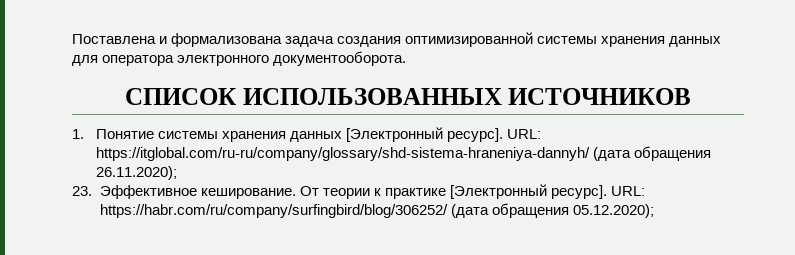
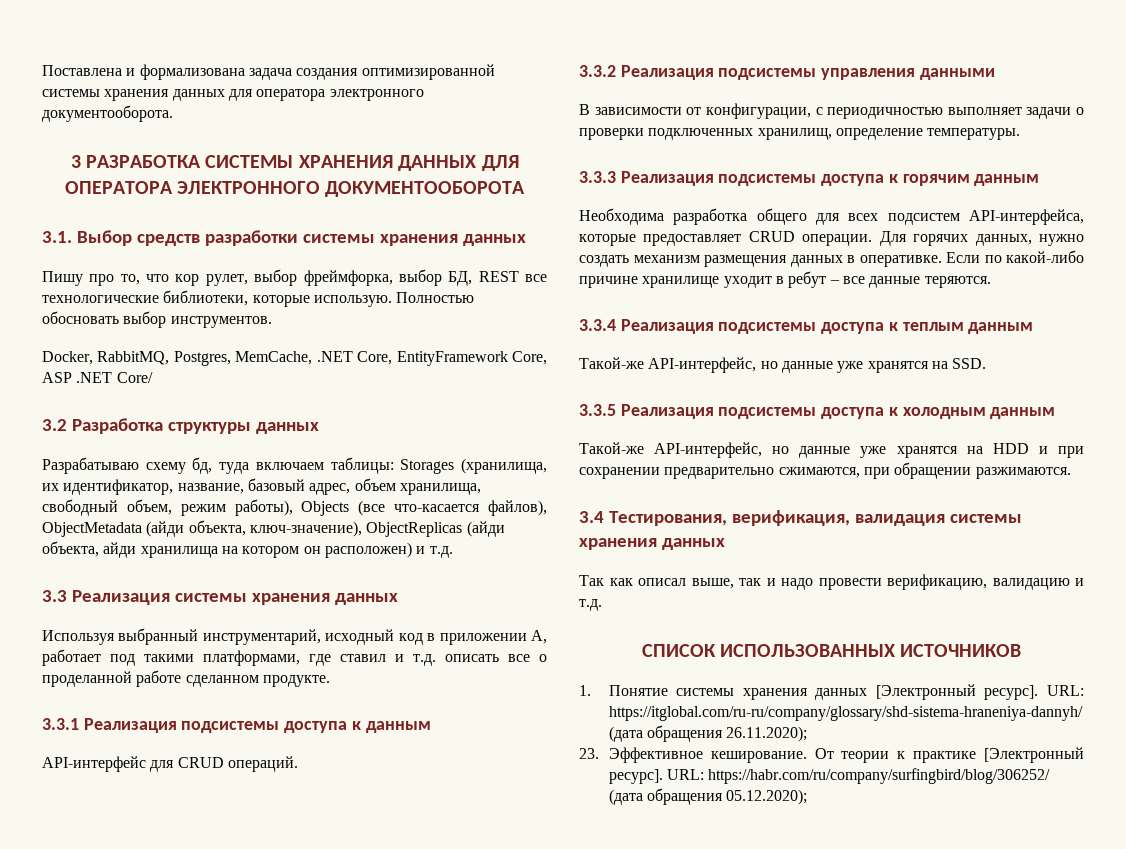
(407, 58) none -> [70,155,519,171] [64,181,526,197] [42,230,526,246] [42,269,547,286] [42,290,475,307] [42,311,272,328] [42,351,547,366] [42,372,153,383] [42,418,319,434] [42,457,547,474] [42,478,481,495] [42,499,547,516] [42,520,505,537] [42,541,453,558] [42,590,398,605] [42,628,548,645] [42,649,547,666] [42,670,330,687] [42,718,431,733] [42,756,298,772] [579,65,995,80] [579,103,1084,119] [579,128,1021,140] [579,171,1040,186] [579,208,1084,225] [579,231,1084,246] [579,250,1084,267] [579,271,991,288] [579,319,1034,334] [579,357,987,373] [579,404,1056,419] [579,442,1084,458] [579,462,1071,479] [579,510,1022,526] [579,538,725,550] [579,574,1084,590] [579,599,602,611] // 3 РАЗРАБОТКА СИСТЕМЫ ХРАНЕНИЯ ДАННЫХ ДЛЯ ОПЕРАТОРА ЭЛЕКТРОННОГО ДОКУМЕНТООБОРОТА // 3.1. Выбор средств разработки системы хранения данных // Пишу про то, что кор рулет, выбор фреймфорка, выбор БД, REST все технологические библиотеки, которые использую. Полностью обосновать выбор инструментов. // Docker, RabbitMQ, Postgres, MemCache, .NET Core, EntityFramework Core, ASP .NET Core/ // 3.2 Разработка структуры данных // Разрабатываю схему бд, туда включаем таблицы: Storages (хранилища, их идентификатор, название, базовый адрес, объем хранилища, свободный объем, режим работы), Objects (все что-касается файлов), ObjectMetadata (айди объекта, ключ-значение), ObjectReplicas (айди объекта, айди хранилища на котором он расположен) и т.д. // 3.3 Реализация системы хранения данных // Используя выбранный инструментарий, исходный код в приложении А, работает под такими платформами, где ставил и т.д. описать все о проделанной работе сделанном продукте. // 3.3.1 Реализация подсистемы доступа к данным // API-интерфейс для CRUD операций. // 3.3.2 Реализация подсистемы управления данными // В зависимости от конфигурации, с периодичностью выполняет задачи о проверки подключенных хранилищ, определение температуры. // 3.3.3 Реализация подсистемы доступа к горячим данным // Необходима разработка общего для всех подсистем API-интерфейса, которые предоставляет CRUD операции. Для горячих данных, нужно создать механизм размещения данных в оперативке. Если по какой-либо причине хранилище уходит в ребут – все данные теряются. // 3.3.4 Реализация подсистемы доступа к теплым данным // Такой-же API-интерфейс, но данные уже хранятся на SSD. // 3.3.5 Реализация подсистемы доступа к холодным данным // Такой-же API-интерфейс, но данные уже хранятся на HDD и при сохранении предварительно сжимаются, при обращении разжимаются. // 3.4 Тестирования, верификация, валидация системы хранения данных // Так как описал выше, так и надо провести верификацию, валидацию и т.д.

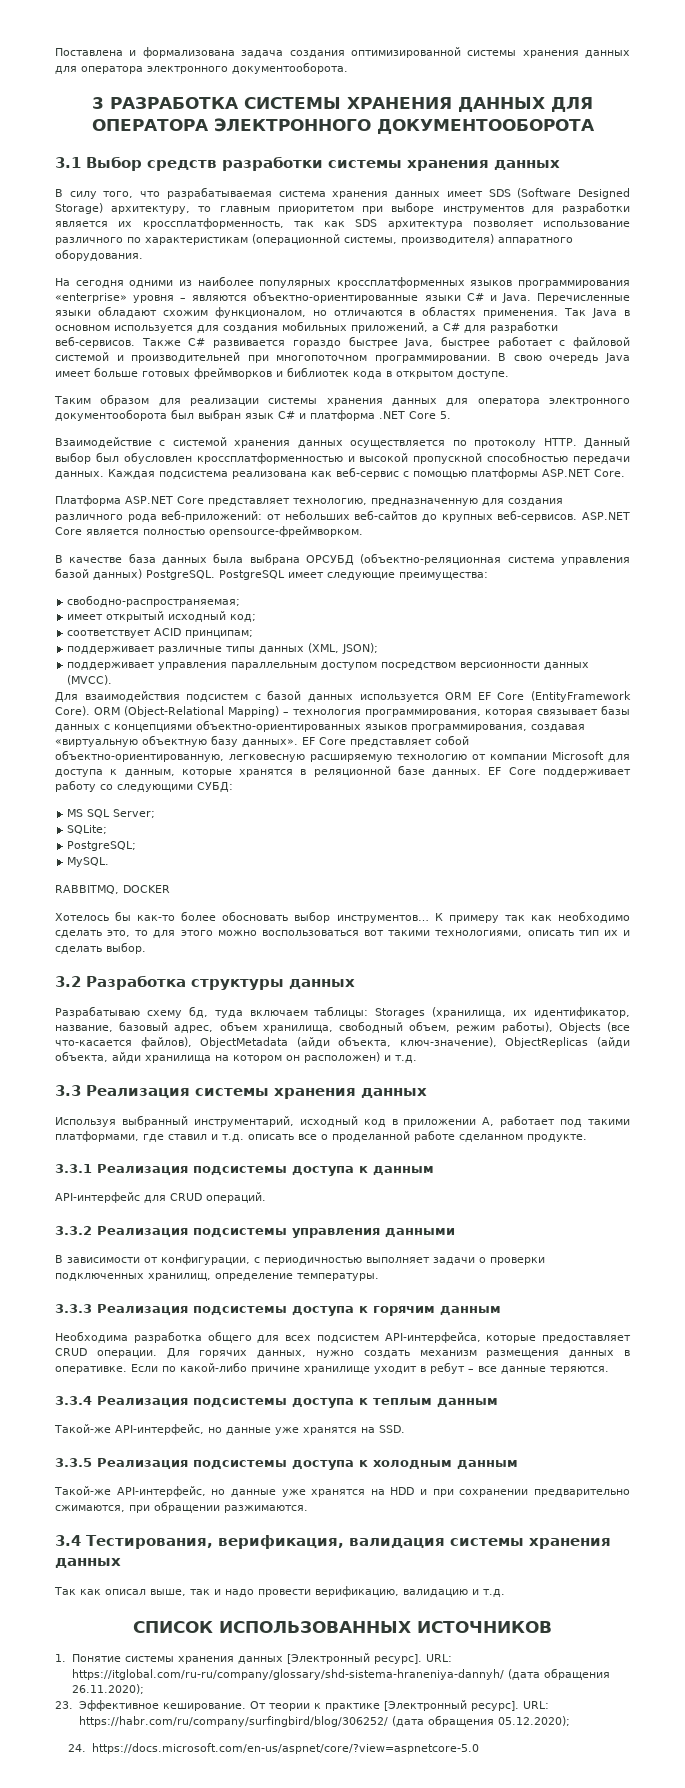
[42,231,72,243] 3.1. -> [55,157,81,168] 3.1
[42,269,547,286] [42,290,475,307] [42,311,272,328] [42,351,547,366] [42,372,153,383] Пишу про то, что кор рулет, выбор фреймфорка, выбор БД, REST все технологические библиотеки, которые использую. Полностью обосновать выбор инструментов. // Docker, RabbitMQ, Postgres, MemCache, .NET Core, EntityFramework Core, ASP .NET Core/ -> [55,187,631,199] [55,202,630,214] [55,218,630,229] [55,234,573,245] [55,249,143,261] [55,276,630,288] [55,291,630,303] [55,306,630,318] [55,321,558,333] [55,336,630,348] [55,352,630,363] [55,367,509,379] [54,394,630,406] [55,409,451,421] [55,437,630,448] [55,452,630,464] [55,467,625,479] [55,495,563,506] [55,510,631,522] [55,526,363,537] [55,553,630,565] [55,568,488,580] [67,595,241,607] [67,611,257,622] [67,628,254,638] [67,643,379,654] [67,662,590,670] [67,675,113,685] [55,690,632,702] [55,705,630,717] [55,720,585,732] [55,735,469,747] [55,750,630,762] [55,765,631,777] [55,780,233,792] [67,809,156,818] [67,825,108,834] [67,841,137,851] [67,857,110,867] [55,885,170,894] [55,911,630,923] [55,930,630,938] [55,942,146,954] В силу того, что разрабатываемая система хранения данных имеет SDS (Software Designed Storage) архитектуру, то главным приоритетом при выборе инструментов для разработки является их кроссплатформенность, так как SDS архитектура позволяет использование различного по характеристикам (операционной системы, производителя) аппаратного оборудования. // На сегодня одними из наиболее популярных кроссплатформенных языков программирования «enterprise» уровня – являются объектно-ориентированные языки С# и Java. Перечисленные языки обладают схожим функционалом, но отличаются в областях применения. Так Java в основном используется для создания мобильных приложений, а C# для разработки веб-сервисов. Также C# развивается гораздо быстрее Java, быстрее работает с файловой системой и производительней при многопоточном программировании. В свою очередь Java имеет больше готовых фреймворков и библиотек кода в открытом доступе. // Таким образом для реализации системы хранения данных для оператора электронного документооборота был выбран язык C# и платформа .NET Core 5. // Взаимодействие с системой хранения данных осуществляется по протоколу HTTP. Данный выбор был обусловлен кроссплатформенностью и высокой пропускной способностью передачи данных. Каждая подсистема реализована как веб-сервис с помощью платформы ASP.NET Core. // Платформа ASP.NET Core представляет технологию, предназначенную для создания различного рода веб-приложений: от небольших веб-сайтов до крупных веб-сервисов. ASP.NET Core является полностью opensource-фреймворком. // В качестве база данных была выбрана ОРСУБД (объектно-реляционная система управления базой данных) PostgreSQL. PostgreSQL имеет следующие преимущества: // свободно-распространяемая; // имеет открытый исходный код; // соответствует ACID принципам; // поддерживает различные типы данных (XML, JSON); // поддерживает управления параллельным доступом посредством версионности данных (MVCC). // Для взаимодействия подсистем с базой данных используется ORM EF Core (EntityFramework Core). ORM (Object-Relational Mapping) – технология программирования, которая связывает базы данных с концепциями объектно-ориентированных языков программирования, создавая «виртуальную объектную базу данных». EF Core представляет собой объектно-ориентированную, легковесную расширяемую технологию от компании Microsoft для доступа к данным, которые хранятся в реляционной базе данных. EF Core поддерживает работу со следующими СУБД: // MS SQL Server; // SQLite; // PostgreSQL; // MySQL. // RABBITMQ, DOCKER // Хотелось бы как-то более обосновать выбор инструментов… К примеру так как необходимо сделать это, то для этого можно воспользоваться вот такими технологиями, описать тип их и сделать выбор.
(808, 797) none -> [68,1743,479,1754] // 24. https://docs.microsoft.com/en-us/aspnet/core/?view=aspnetcore-5.0

